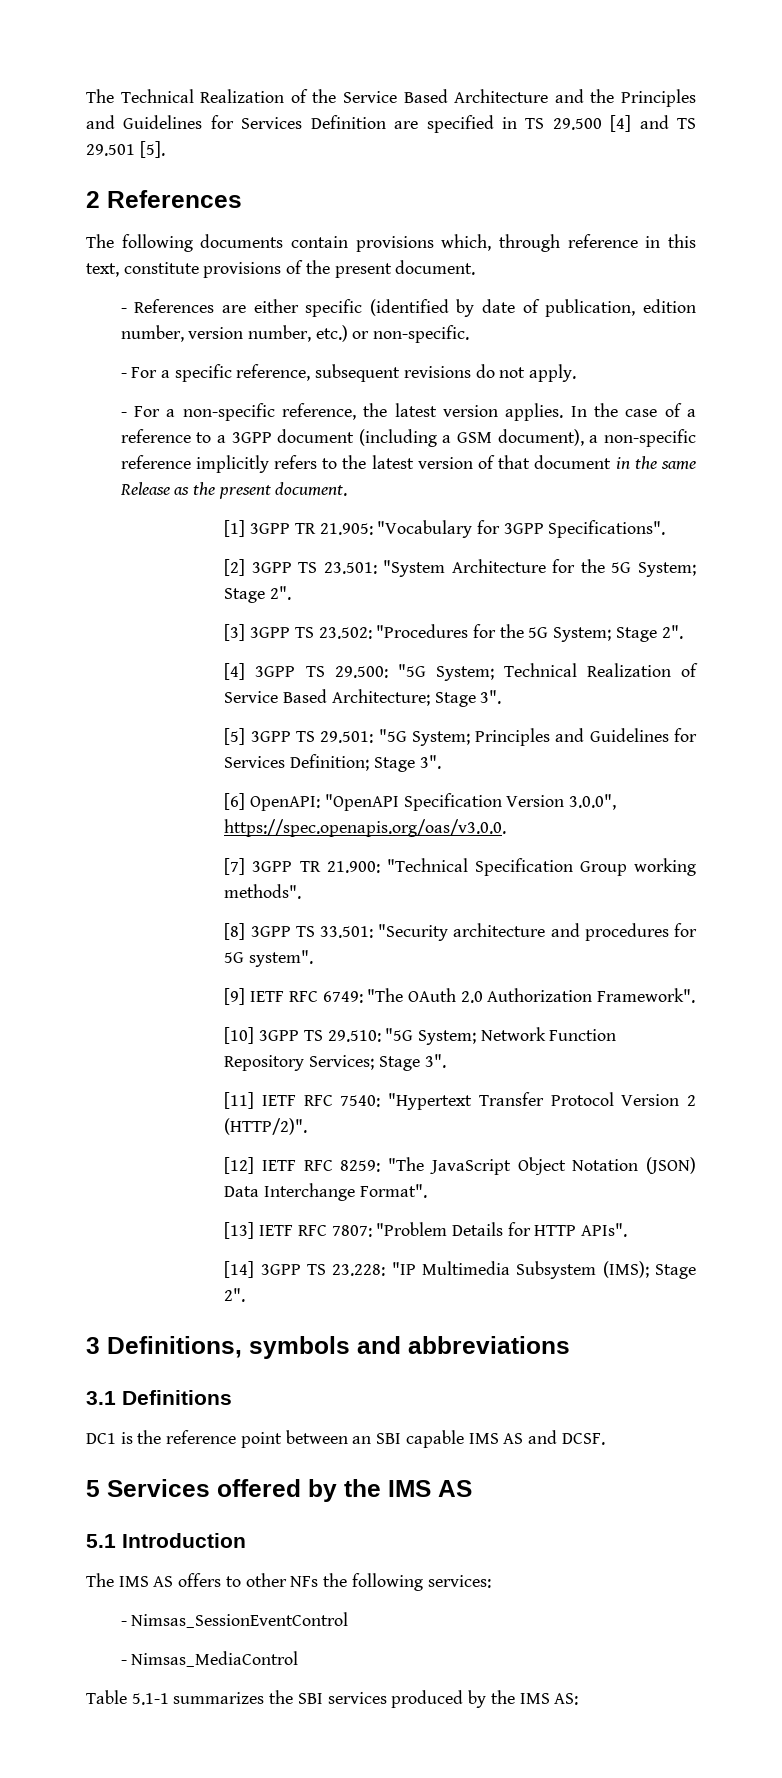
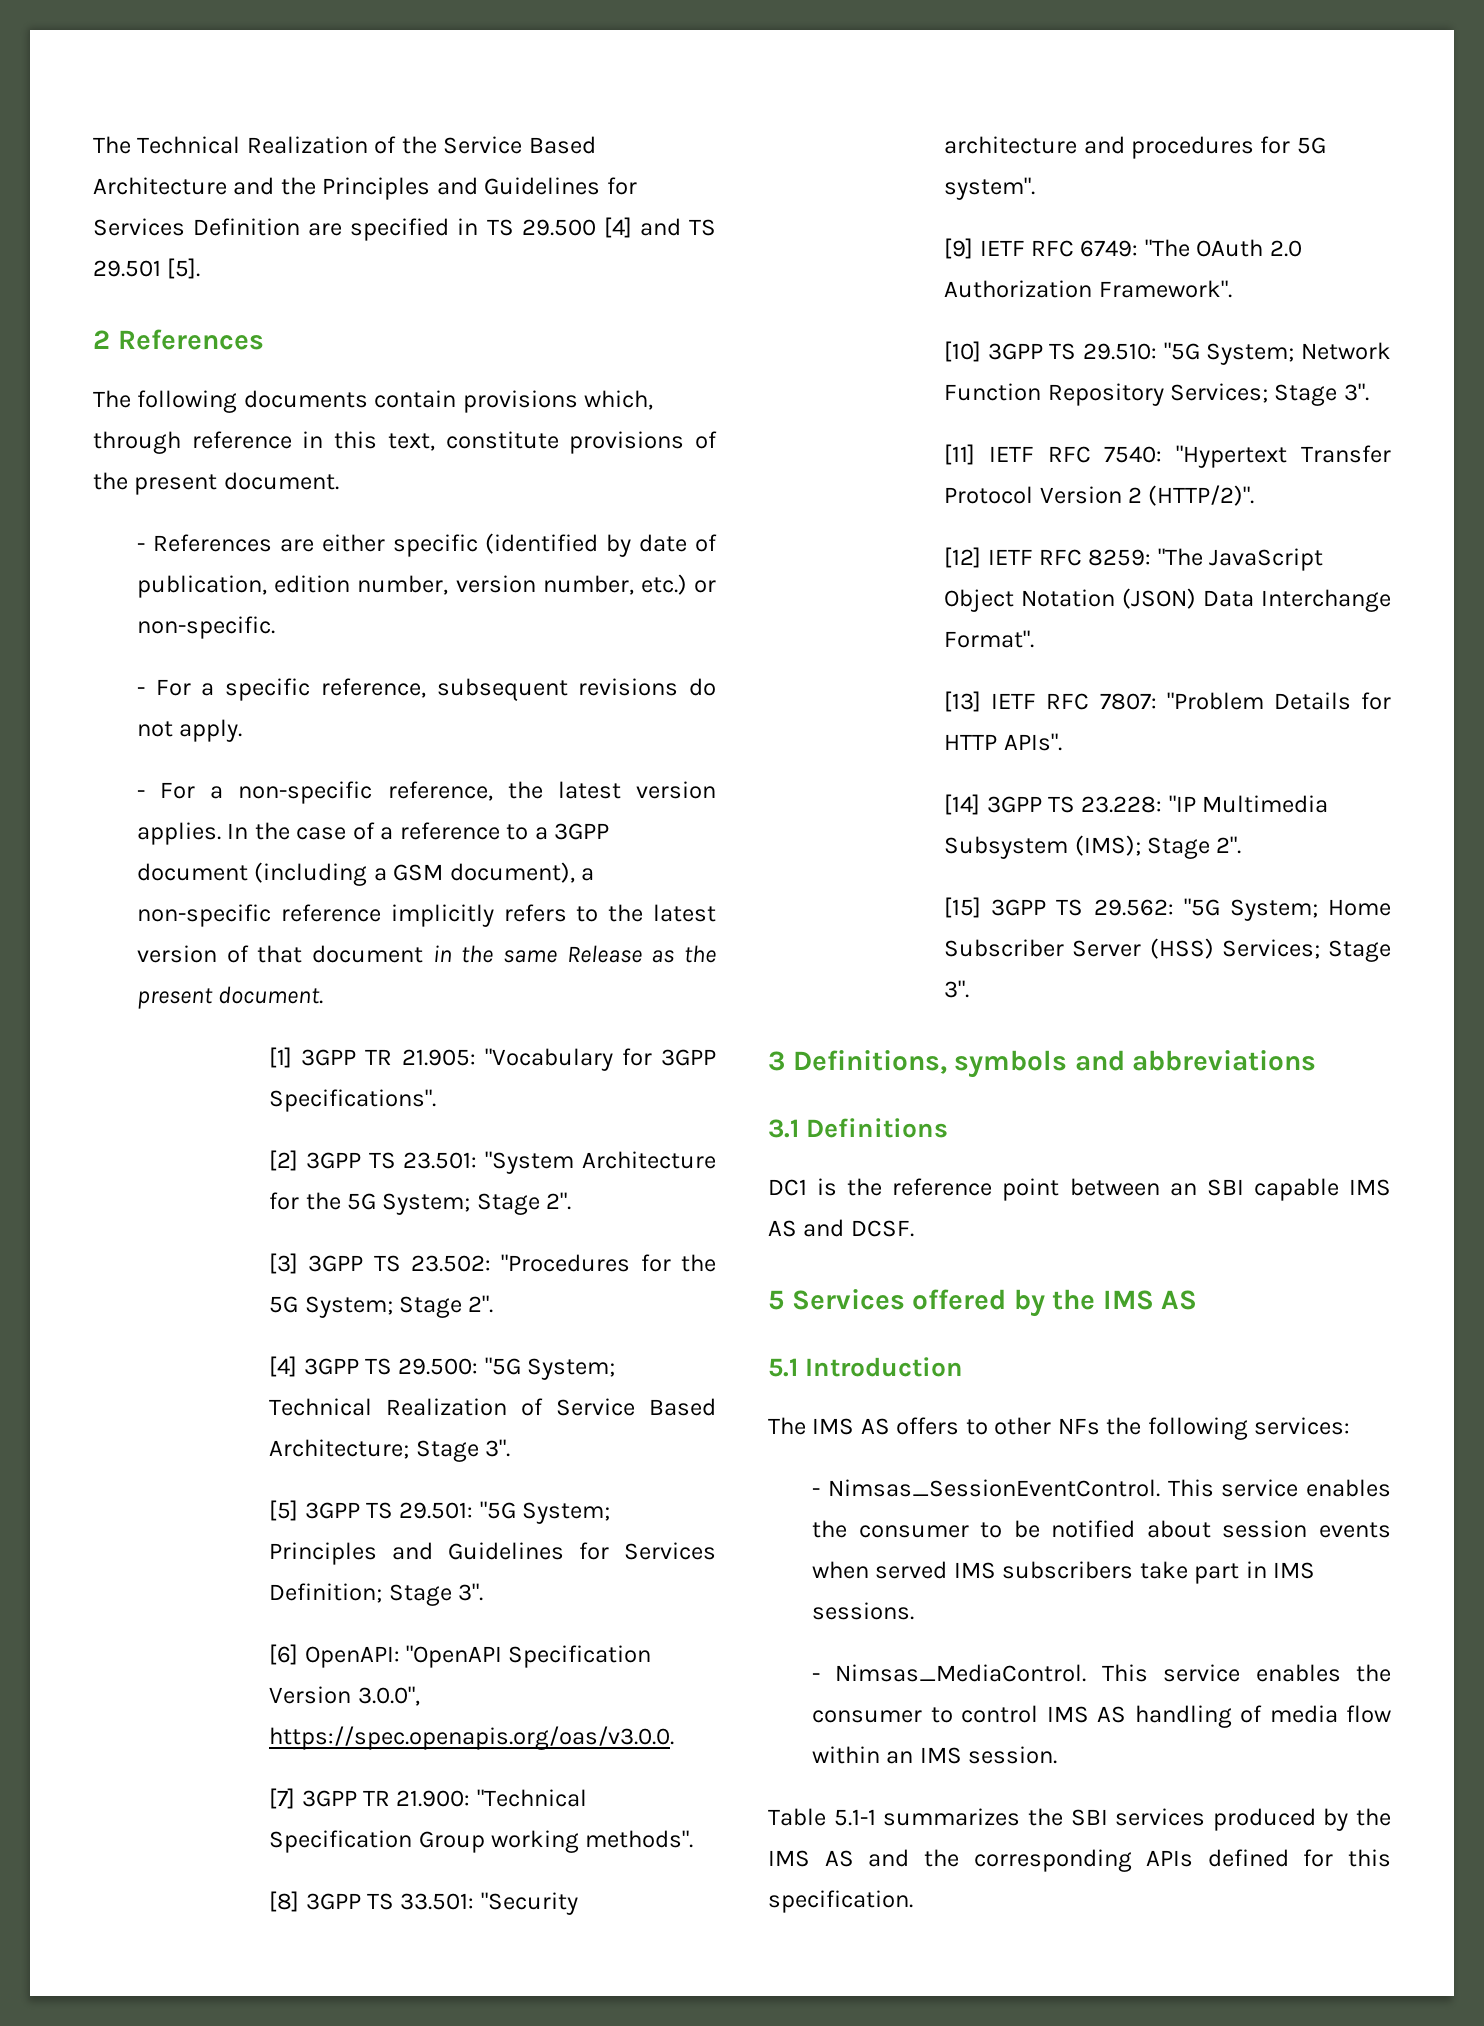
(246, 1295) none -> [944,897,1391,921] [944,938,1391,962] [944,980,970,998] // [15] 3GPP TS 29.562: "5G System; Home Subscriber Server (HSS) Services; Stage 3".
[131,1612,349,1628] [120,1651,299,1667] Nimsas_SessionEventControl // - Nimsas_MediaControl -> [827,1479,1391,1497] [812,1520,1391,1538] [812,1561,1316,1584] [812,1602,915,1620] [812,1664,1391,1682] [812,1705,1391,1728] [812,1746,1058,1764] Nimsas_SessionEventControl. This service enables the consumer to be notified about session events when served IMS subscribers take part in IMS sessions. // - Nimsas_MediaControl. This service enables the consumer to control IMS AS handling of media flow within an IMS session.
[554,1693,579,1705] AS: -> [824,1849,1391,1872] [768,1890,913,1913] AS and the corresponding APIs defined for this specification.

